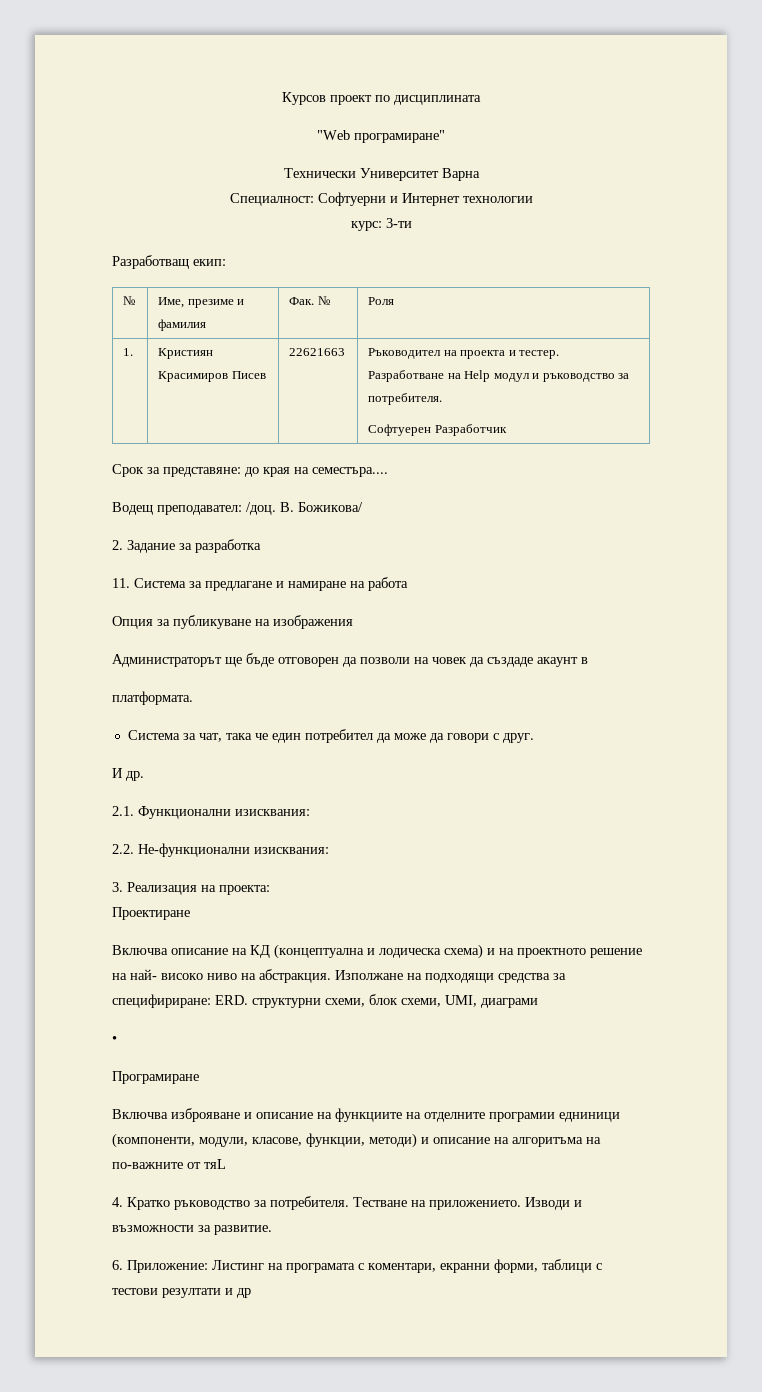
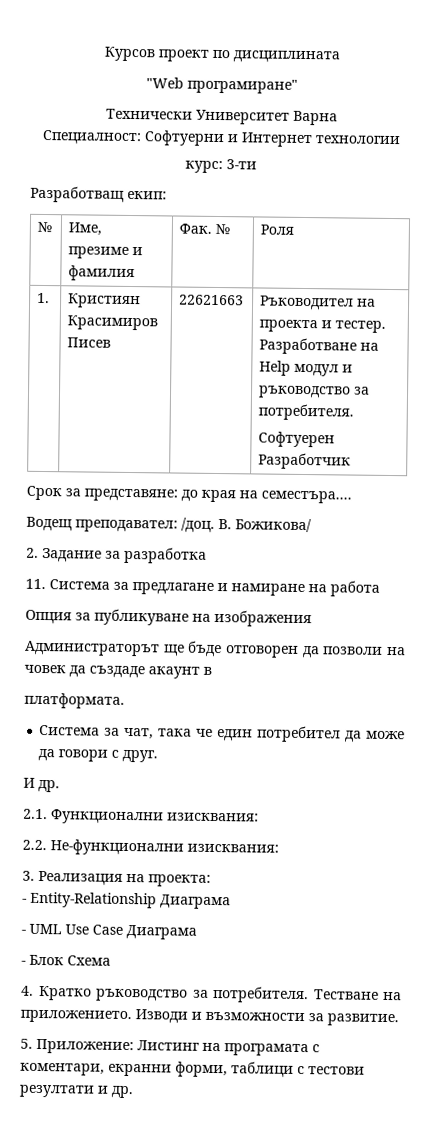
[112,907,190,920] [112,944,642,959] [112,969,566,983] [112,994,538,1008] [112,1036,117,1043] [112,1071,199,1084] [112,1108,620,1122] [112,1133,601,1148] [112,1159,226,1169] Проектиране // Включва описание на КД (концептуална и лодическа схема) и на проектното решение на най- високо ниво на абстракция. Изполжане на подходящи средства за специфириране: ERD. структурни схеми, блок схеми, UMI, диаграми // • // Програмиране // Включва изброяване и описание на функциите на отделните програмии едниници (компоненти, модули, класове, функции, методи) и описание на алгоритъма на по-важните от тяL -> [22,891,231,910] [21,923,197,940] [21,954,111,966] - Entity-Relationship Диаграма // - UML Use Case Диаграма // - Блок Схема
[112,1260,123,1270] 6. -> [20,1038,33,1049] 5.
[237,1288,251,1298] др -> [111,1085,134,1099] др.

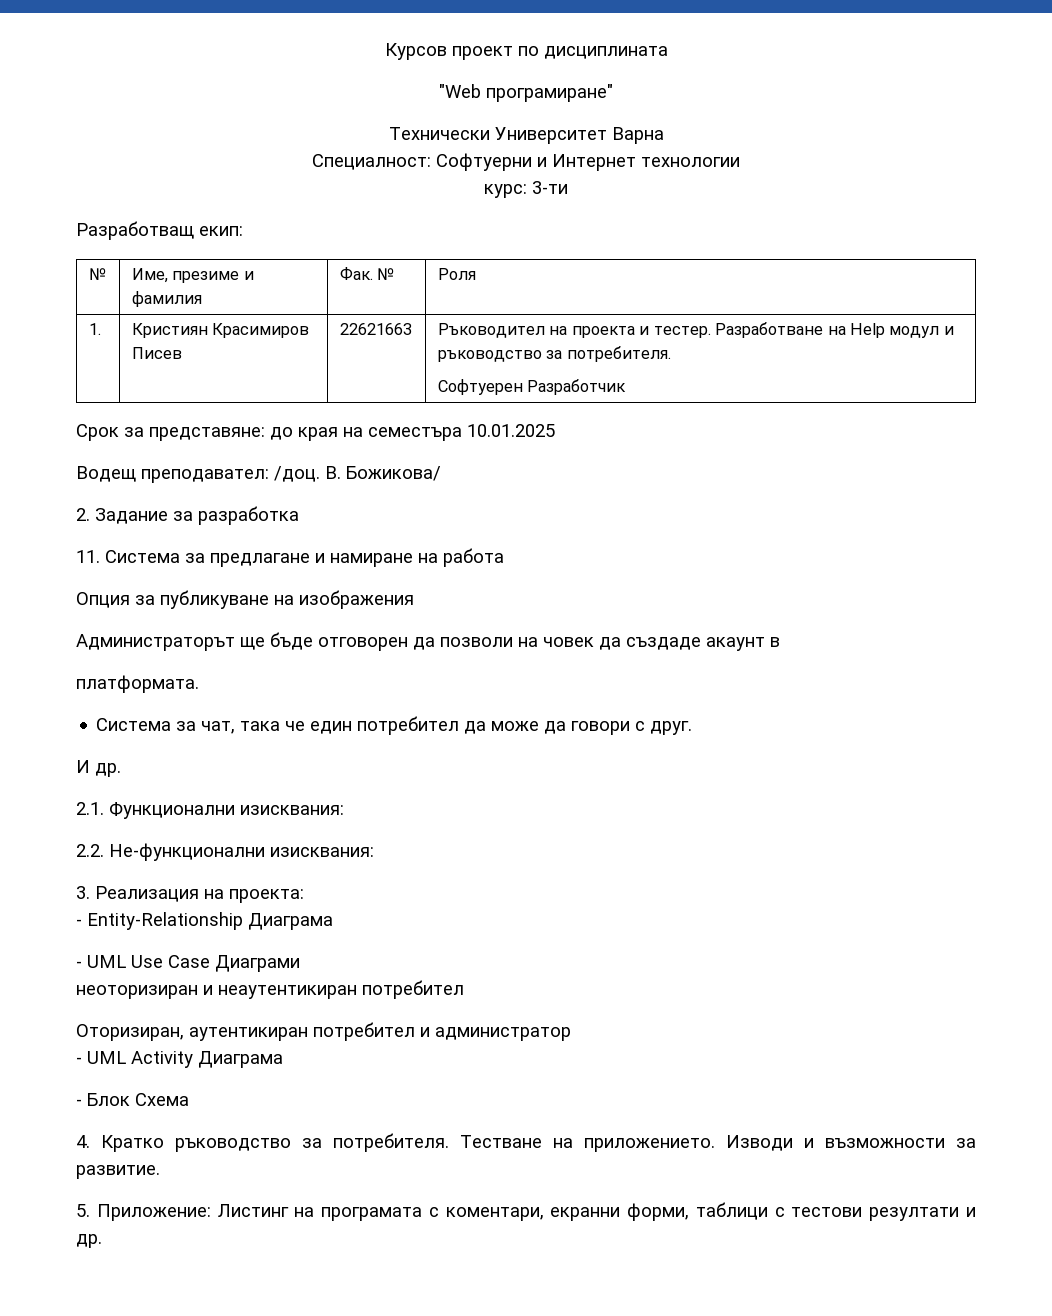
[261,490,352,504] семестъра.... -> [368,424,555,441] семестъра 10.01.2025
(123, 929) none -> [215,955,300,972] [76,980,464,999] [76,1022,571,1041] [76,1051,193,1068] Диаграми // неоторизиран и неаутентикиран потребител // Оторизиран, аутентикиран потребител и администратор // - UML Activity

